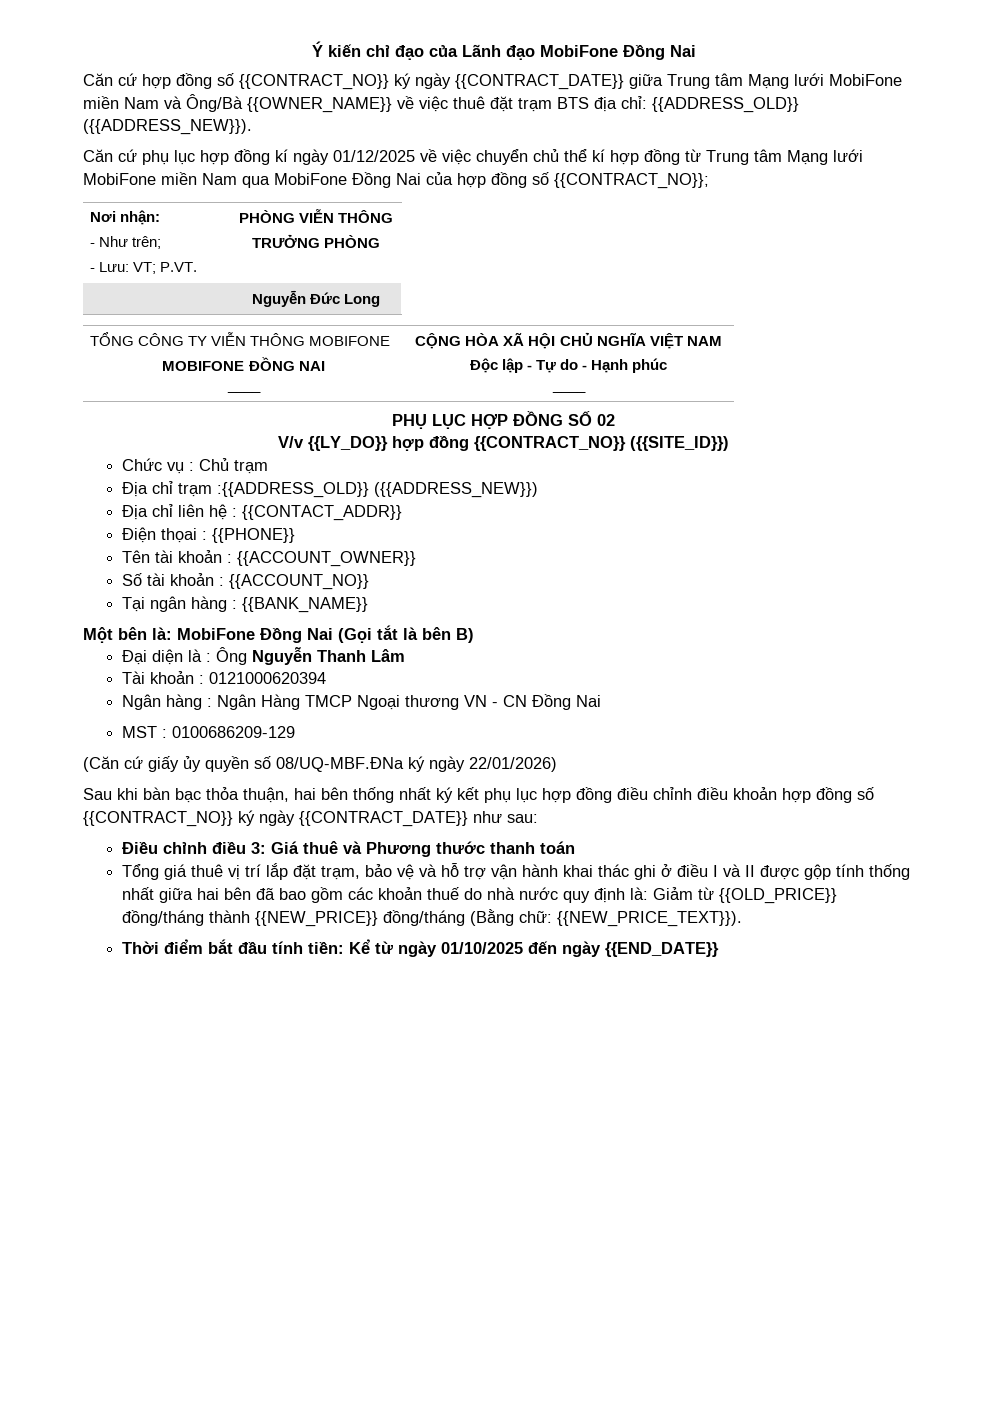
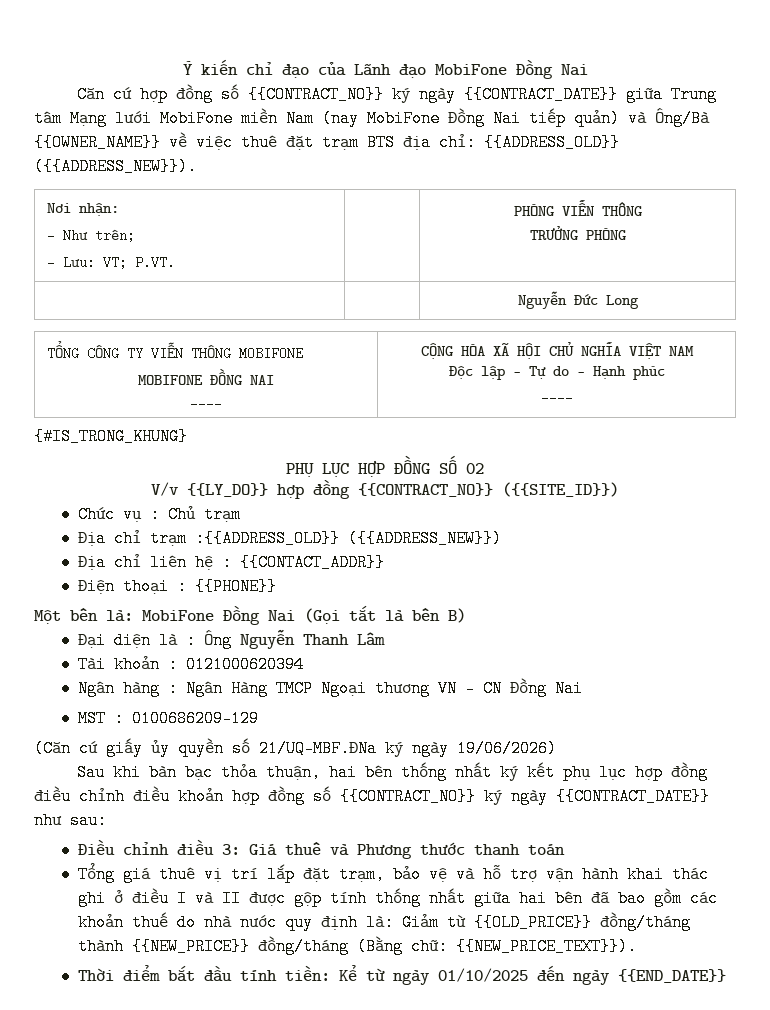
(159, 103) none -> [322,108,620,127] (nay MobiFone Đồng Nai tiếp quản)
[83,149,863,165] [83,172,709,189] // Căn cứ phụ lục hợp đồng kí ngày 01/12/2025 về việc chuyển chủ thể kí hợp đồng từ Trung tâm Mạng lưới MobiFone miền Nam qua MobiFone Đồng Nai của hợp đồng số {{CONTRACT_NO}}; -> (197, 166) none
(586, 391) none -> [34,428,188,445] // {#IS_TRONG_KHUNG}
[161,528,198,543] thọai -> [122,578,169,595] thoại
[122,550,417,567] [122,573,370,590] [122,596,369,613] // Tên tài khoản : {{ACCOUNT_OWNER}} // Số tài khoản : {{ACCOUNT_NO}} // Tại ngân hàng : {{BANK_NAME}} -> (277, 586) none
[276,756,557,772] 08/UQ-MBF.ĐNa ký ngày 22/01/2026) -> [259,740,557,757] 21/UQ-MBF.ĐNa ký ngày 19/06/2026)

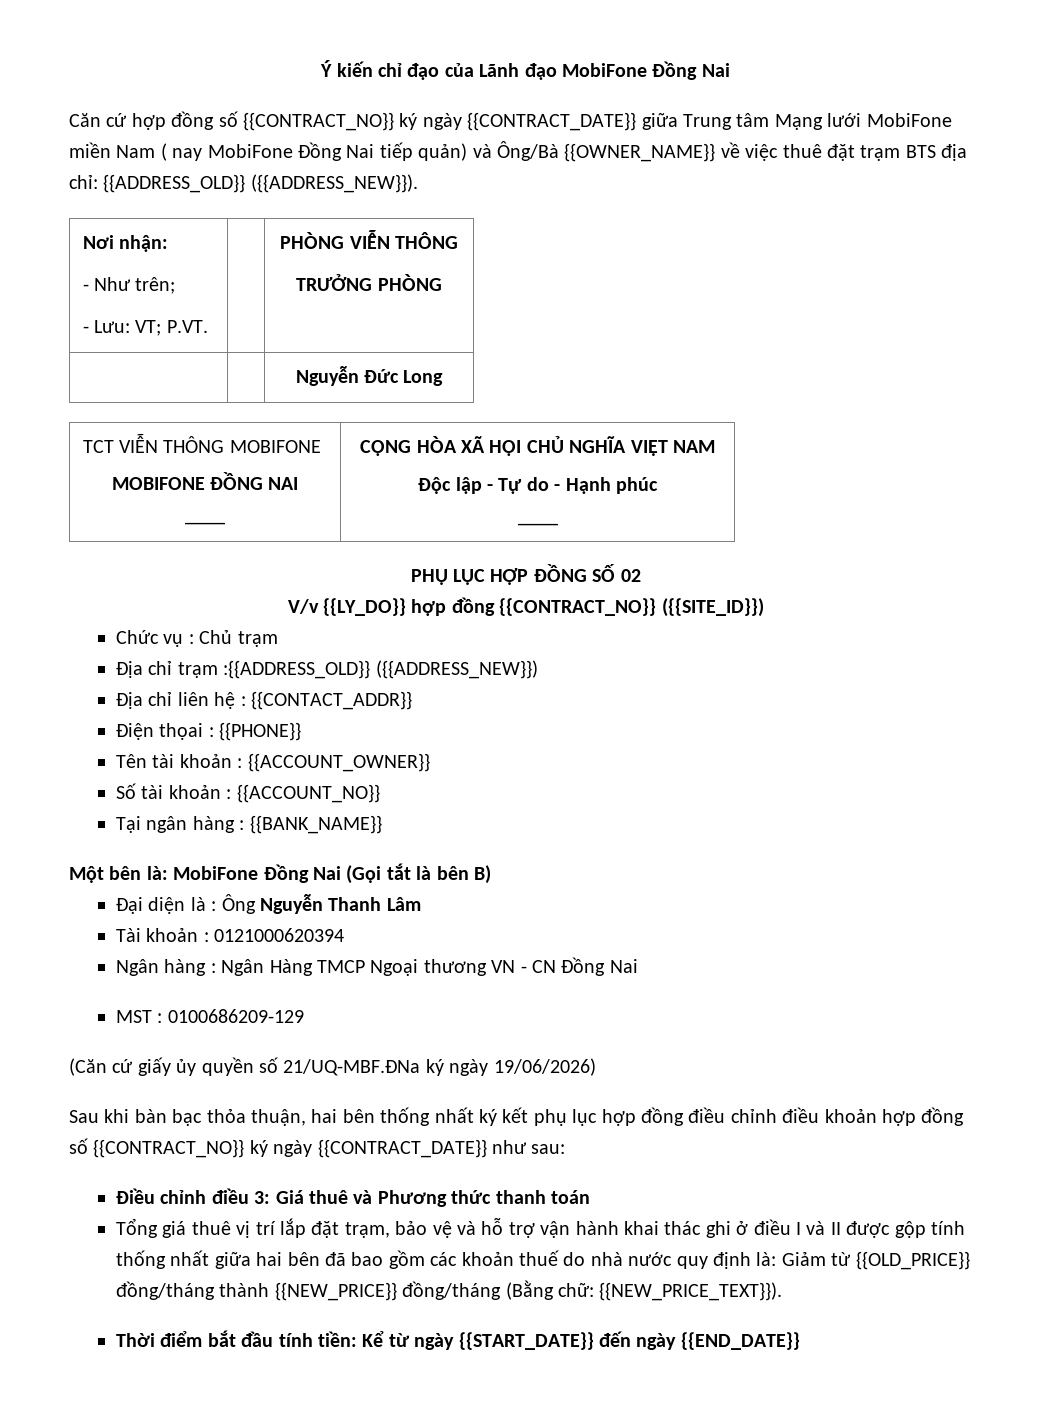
[322,110,359,127] (nay -> [160,143,203,161] ( nay
[47,341,144,360] TỔNG CÔNG TY -> [82,440,114,453] TCT
[34,428,188,445] // {#IS_TRONG_KHUNG} -> (558, 524) none
[122,578,169,595] thoại -> [159,723,204,740] thọai
(277, 586) none -> [115,753,430,772] [115,783,380,803] [115,815,382,834] // Tên tài khoản : {{ACCOUNT_OWNER}} // Số tài khoản : {{ACCOUNT_NO}} // Tại ngân hàng : {{BANK_NAME}}
[419,842,465,855] thước -> [451,1190,492,1204] thức
[437,968,528,982] 01/10/2025 -> [458,1332,594,1350] {{START_DATE}}

